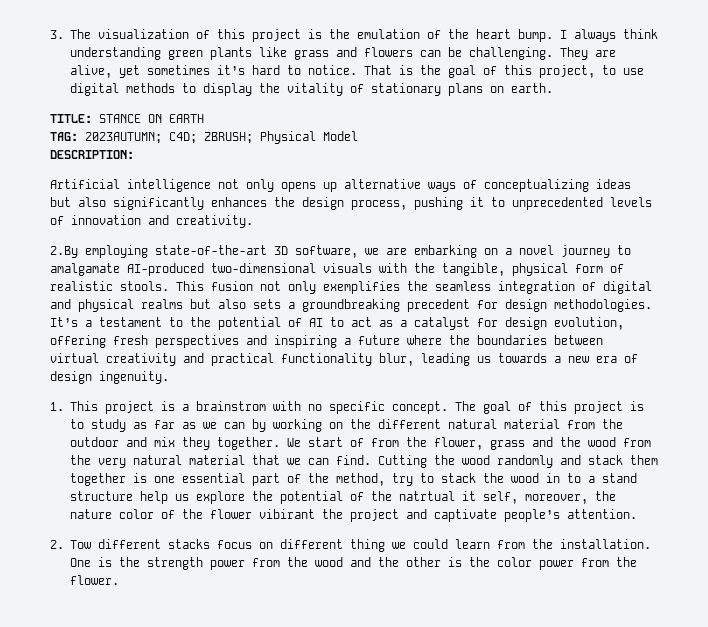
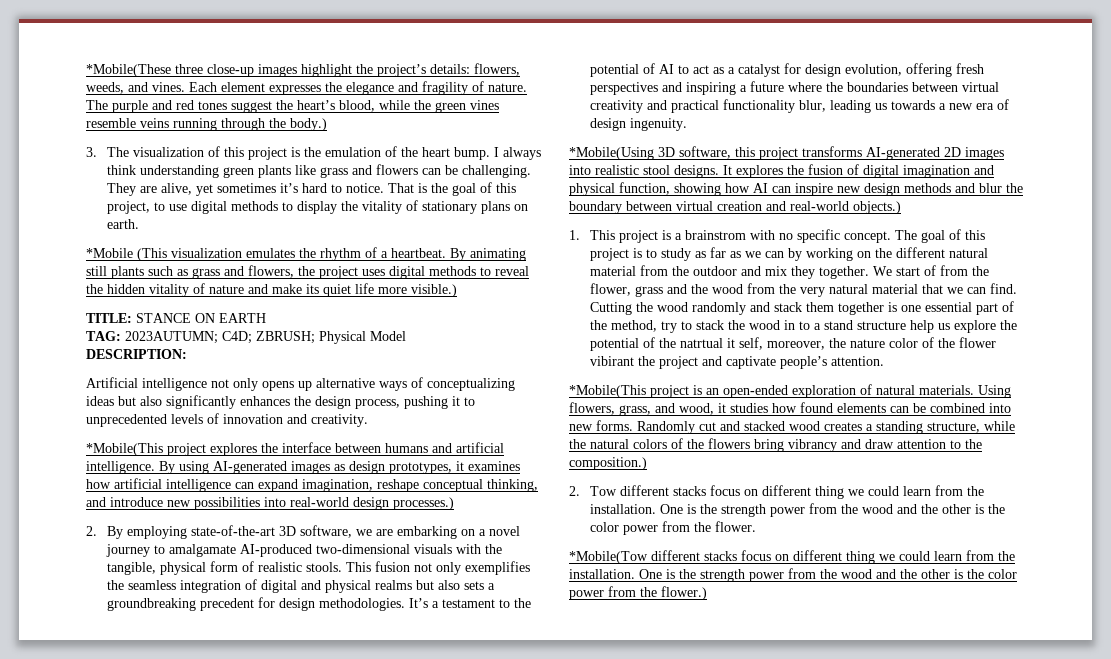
(50, 34) none -> [86,63,520,77] [86,81,527,95] [86,100,499,113] [86,118,327,131] *Mobile(These three close-up images highlight the project’s details: flowers, weeds, and vines. Each element expresses the elegance and fragility of nature. The purple and red tones suggest the heart’s blood, while the green vines resemble veins running through the body.) //
(553, 88) none -> [86,247,526,261] [86,265,529,279] [86,283,457,297] // *Mobile (This visualization emulates the rhythm of a heartbeat. By animating still plants such as grass and flowers, the project uses digital methods to reveal the hidden vitality of nature and make its quiet life more visible.)
[50,246,78,258] 2.By -> [86,442,504,456] [86,461,520,474] [86,478,538,492] [86,497,454,510] [86,526,124,539] *Mobile(This project explores the interface between humans and artificial intelligence. By using AI-generated images as design prototypes, it examines how artificial intelligence can expand imagination, reshape conceptual thinking, and introduce new possibilities into real-world design processes.) // 2. By
(169, 377) none -> [569,146,1004,160] [569,164,994,178] [569,182,1023,196] [569,201,901,214] // *Mobile(Using 3D software, this project transforms AI-generated 2D images into realistic stool designs. It explores the fusion of digital imagination and physical function, showing how AI can inspire new design methods and blur the boundary between virtual creation and real-world objects.)
(637, 514) none -> [569,384,1011,398] [569,402,1011,416] [569,420,1015,434] [569,438,982,452] [569,457,647,470] // *Mobile(This project is an open-ended exploration of natural materials. Using flowers, grass, and wood, it studies how found elements can be combined into new forms. Randomly cut and stacked wood creates a standing structure, while the natural colors of the flowers bring vibrancy and draw attention to the composition.)
(119, 580) none -> [569,550,1015,564] [569,568,1017,582] [569,586,707,600] // *Mobile(Tow different stacks focus on different thing we could learn from the installation. One is the strength power from the wood and the other is the color power from the flower.)

